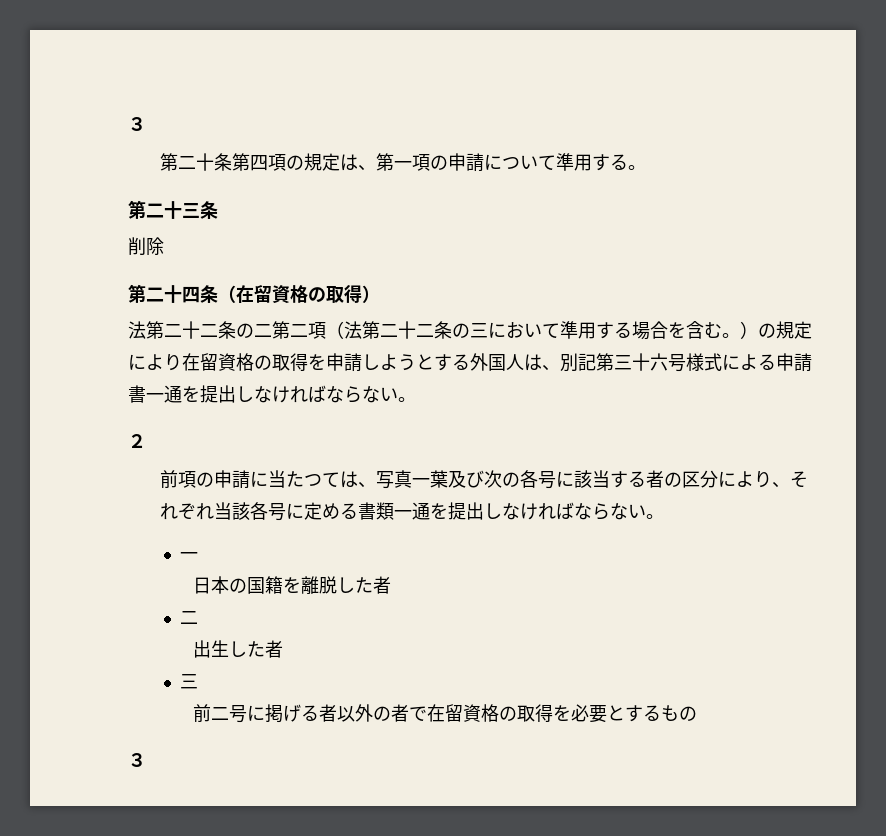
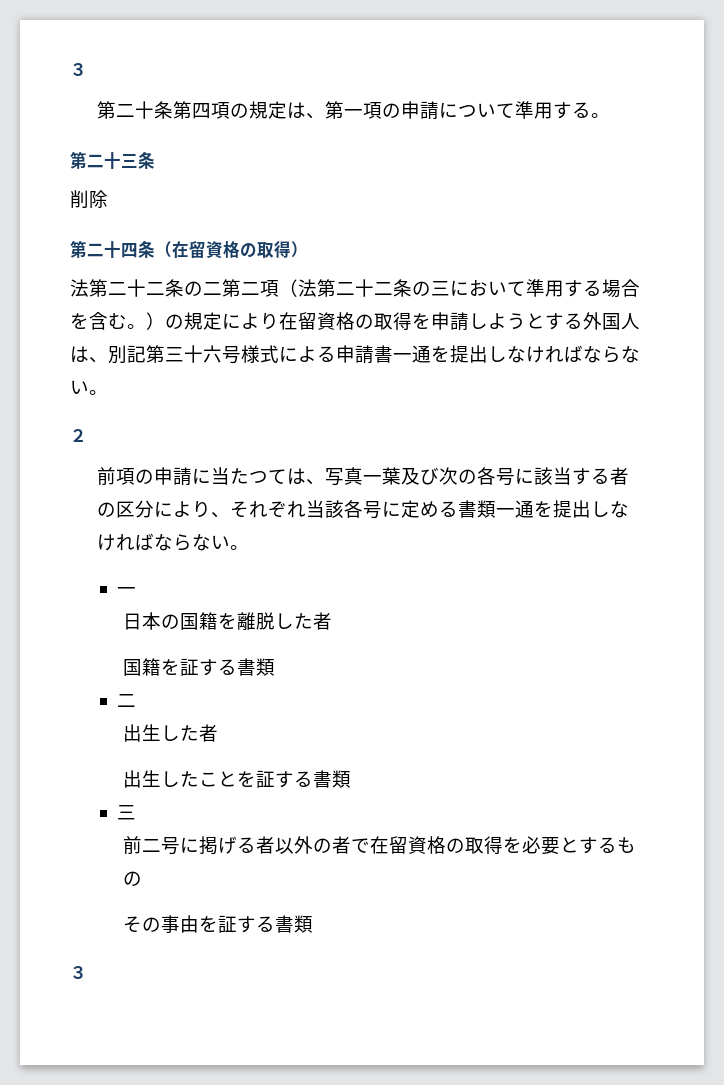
(391, 585) none -> [123,658,276,676] // 国籍を証する書類
(283, 649) none -> [123,770,352,788] // 出生したことを証する書類
(697, 713) none -> [123,915,314,933] // その事由を証する書類

